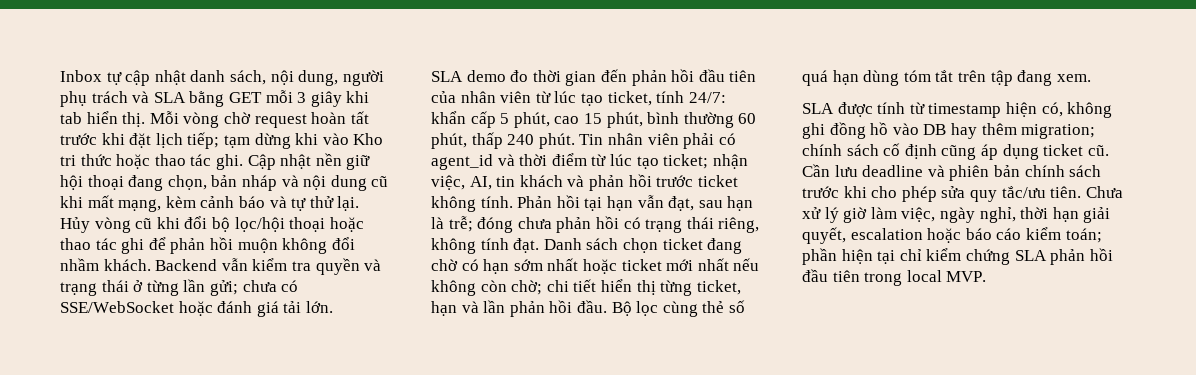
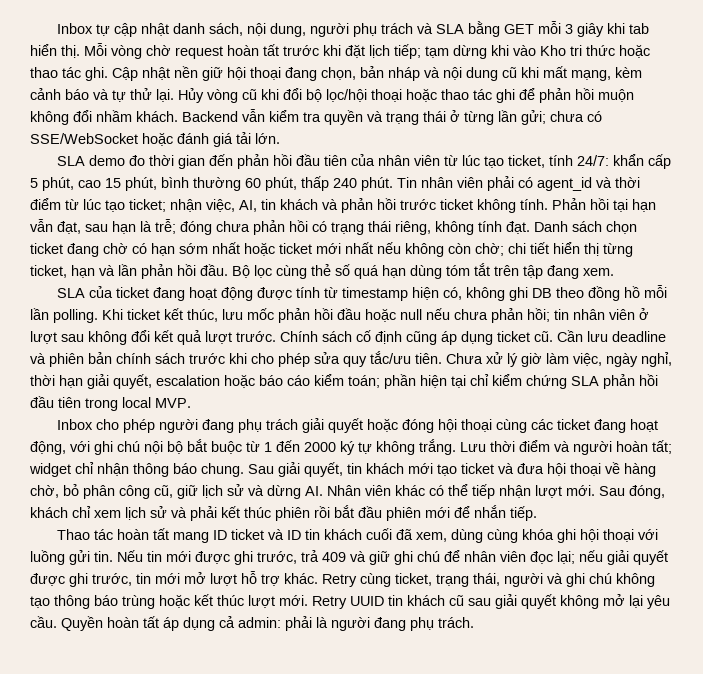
(834, 108) none -> [88,286,253,301] của ticket đang hoạt động
[829,122,1096,139] [802,144,842,156] đồng hồ vào DB hay thêm migration; chính -> [531,285,667,301] [30,308,649,323] [30,330,318,345] DB theo đồng hồ mỗi lần polling. Khi ticket kết thúc, lưu mốc phản hồi đầu hoặc null nếu chưa phản hồi; tin nhân viên ở lượt sau không đổi kết quả lượt trước. Chính
(987, 276) none -> [56,418,658,433] [30,439,672,455] [29,462,656,477] [30,484,665,499] [30,505,537,521] [56,528,658,543] [30,550,668,565] [30,571,655,587] [30,594,670,609] [30,616,474,631] // Inbox cho phép người đang phụ trách giải quyết hoặc đóng hội thoại cùng các ticket đang hoạt động, với ghi chú nội bộ bắt buộc từ 1 đến 2000 ký tự không trắng. Lưu thời điểm và người hoàn tất; widget chỉ nhận thông báo chung. Sau giải quyết, tin khách mới tạo ticket và đưa hội thoại về hàng chờ, bỏ phân công cũ, giữ lịch sử và dừng AI. Nhân viên khác có thể tiếp nhận lượt mới. Sau đóng, khách chỉ xem lịch sử và phải kết thúc phiên rồi bắt đầu phiên mới để nhắn tiếp. // Thao tác hoàn tất mang ID ticket và ID tin khách cuối đã xem, dùng cùng khóa ghi hội thoại với luồng gửi tin. Nếu tin mới được ghi trước, trả 409 và giữ ghi chú để nhân viên đọc lại; nếu giải quyết được ghi trước, tin mới mở lượt hỗ trợ khác. Retry cùng ticket, trạng thái, người và ghi chú không tạo thông báo trùng hoặc kết thúc lượt mới. Retry UUID tin khách cũ sau giải quyết không mở lại yêu cầu. Quyền hoàn tất áp dụng cả admin: phải là người đang phụ trách.

